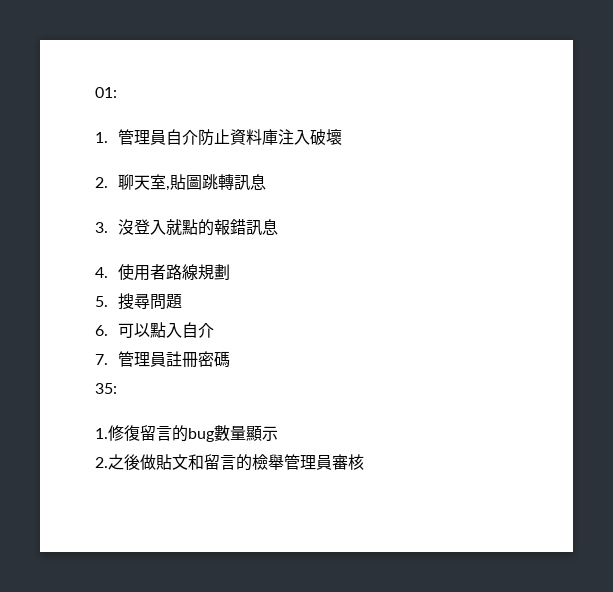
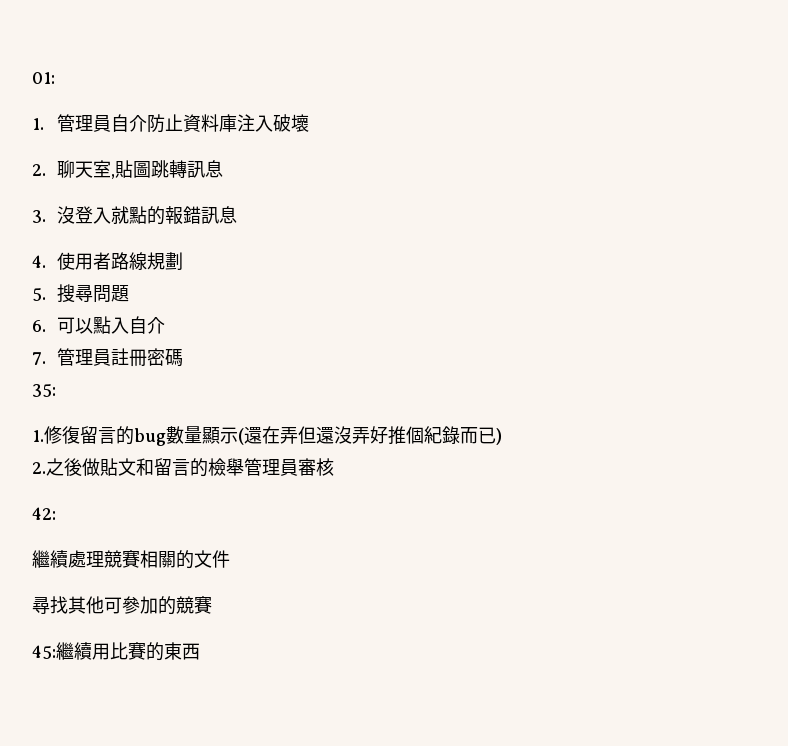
(278, 433) none -> [238,426,502,445] (還在弄但還沒弄好推個紀錄而已)
(364, 462) none -> [32,507,56,520] [32,550,230,569] [32,596,212,615] [32,642,200,661] // 42: // 繼續處理競賽相關的文件 // 尋找其他可參加的競賽 // 45:繼續用比賽的東西

